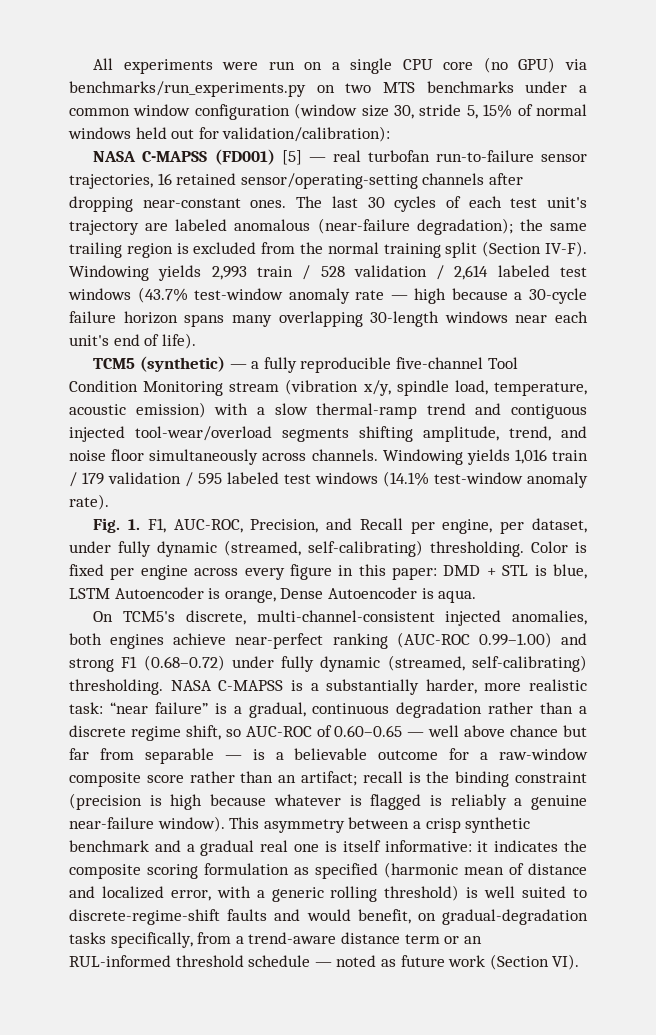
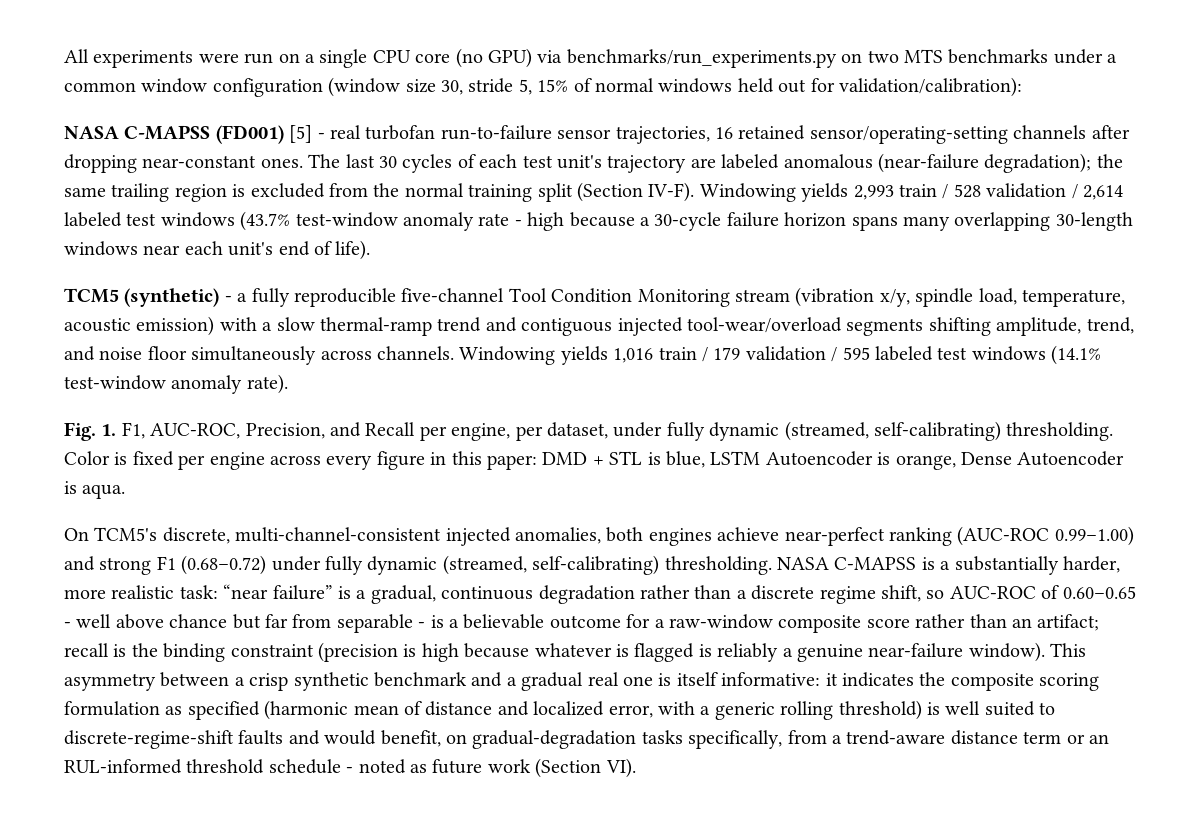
[308,157,326,162] — -> [317,133,325,139] -
[390,295,408,300] — -> [514,220,522,226] -
[229,364,247,369] — -> [224,296,232,302] -
[407,732,425,737] — -> [64,622,71,628] -
[224,755,242,760] — -> [418,622,426,628] -
[314,962,332,967] — -> [346,767,354,773] -

